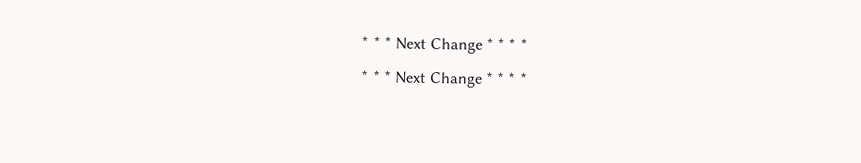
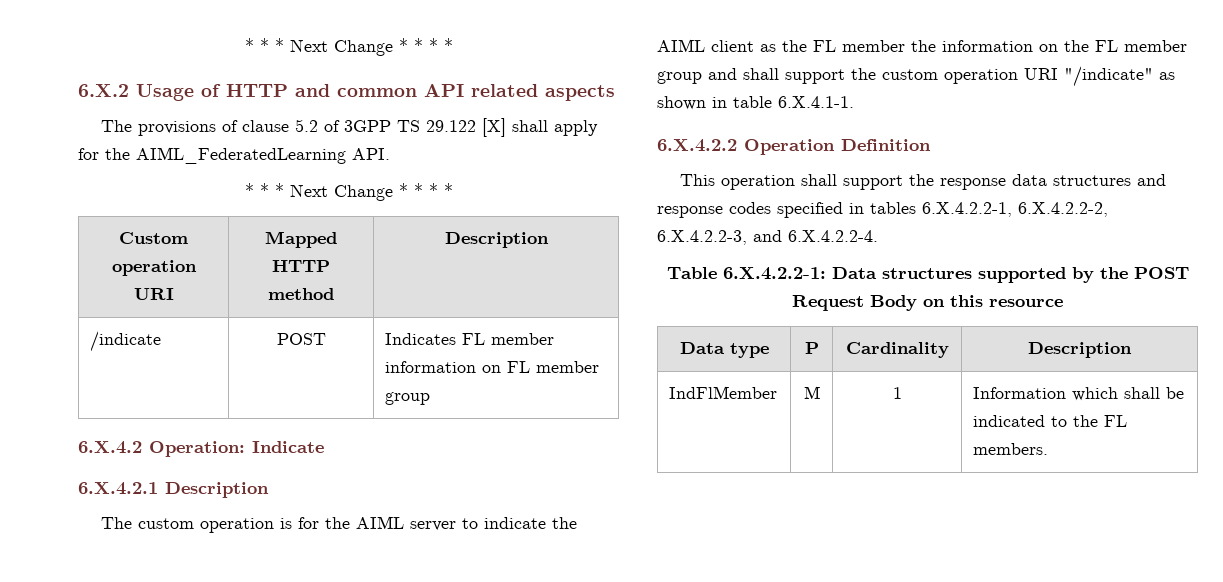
[361,35,528,54] [360,69,528,88] * * * Next Change * * * * // * * * Next Change * * * * -> [244,38,453,56] [78,84,615,101] [101,118,599,137] [78,147,390,164] [244,183,453,201] [119,232,188,244] [111,260,197,276] [133,288,174,300] [265,231,337,248] [272,260,330,272] [268,288,334,300] [444,232,549,248] [90,331,162,352] [276,333,326,345] [385,333,555,345] [385,361,600,373] [385,392,431,405] [78,441,324,457] [78,482,269,498] [101,516,578,533] [657,39,1187,52] [657,66,1175,87] [657,96,854,110] [657,139,931,155] [680,174,1167,190] [657,202,1108,218] [657,230,878,245] [666,267,1189,283] [792,295,1063,311] [679,342,769,358] [804,342,819,354] [845,342,949,358] [1028,342,1132,358] [669,386,778,399] [803,386,820,399] [892,387,902,399] [973,387,1185,401] [973,415,1128,427] [973,443,1049,455] * * * Next Change * * * * // 6.X.2 Usage of HTTP and common API related aspects // The provisions of clause 5.2 of 3GPP TS 29.122 [X] shall apply for the AIML_FederatedLearning API. // * * * Next Change * * * * // Custom operation URI | Mapped HTTP method | Description // /indicate | POST | Indicates FL member information on FL member group // 6.X.4.2 Operation: Indicate // 6.X.4.2.1 Description // The custom operation is for the AIML server to indicate the AIML client as the FL member the information on the FL member group and shall support the custom operation URI "/indicate" as shown in table 6.X.4.1-1. // 6.X.4.2.2 Operation Definition // This operation shall support the response data structures and response codes specified in tables 6.X.4.2.2-1, 6.X.4.2.2-2, 6.X.4.2.2-3, and 6.X.4.2.2-4. // Table 6.X.4.2.2-1: Data structures supported by the POST Request Body on this resource // Data type | P | Cardinality | Description // IndFlMember | M | 1 | Information which shall be indicated to the FL members.

